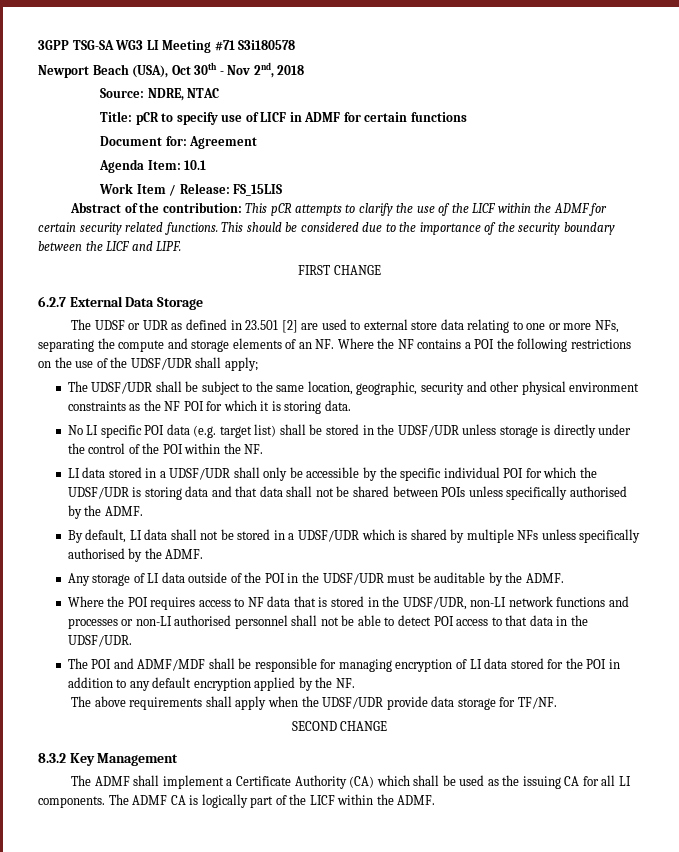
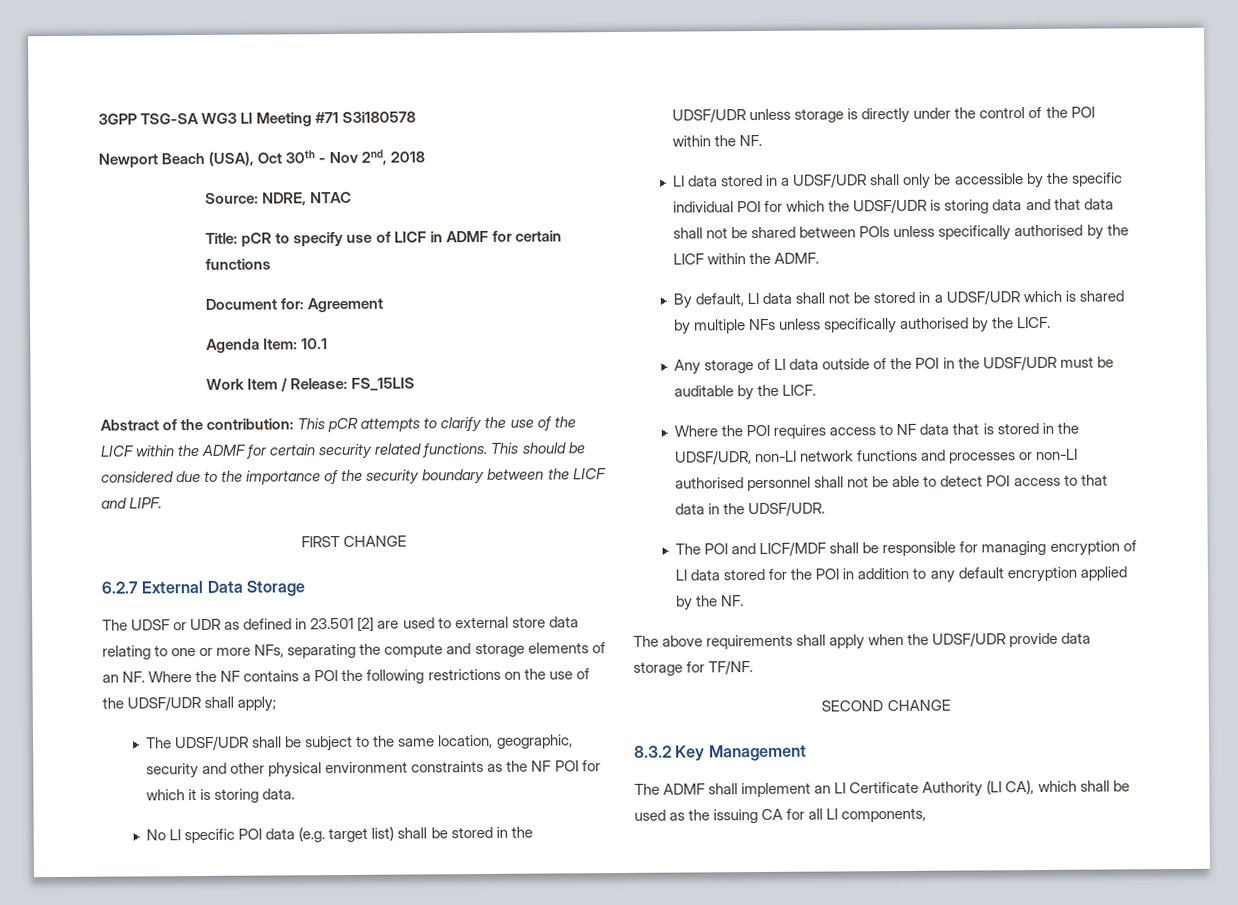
(102, 510) none -> [673,252,772,265] LICF within the
[165,549,204,559] ADMF. -> [1017,316,1052,329] LICF.
[525,573,564,583] ADMF. -> [782,384,817,396] LICF.
[137,659,206,671] ADMF/MDF -> [759,541,827,556] LICF/MDF
[226,775,375,789] a Certificate Authority (CA) -> [814,780,1035,797] an LI Certificate Authority (LI CA),
[38,794,436,808] components. The ADMF CA is logically part of the LICF within the ADMF. -> [841,807,927,823] components,

